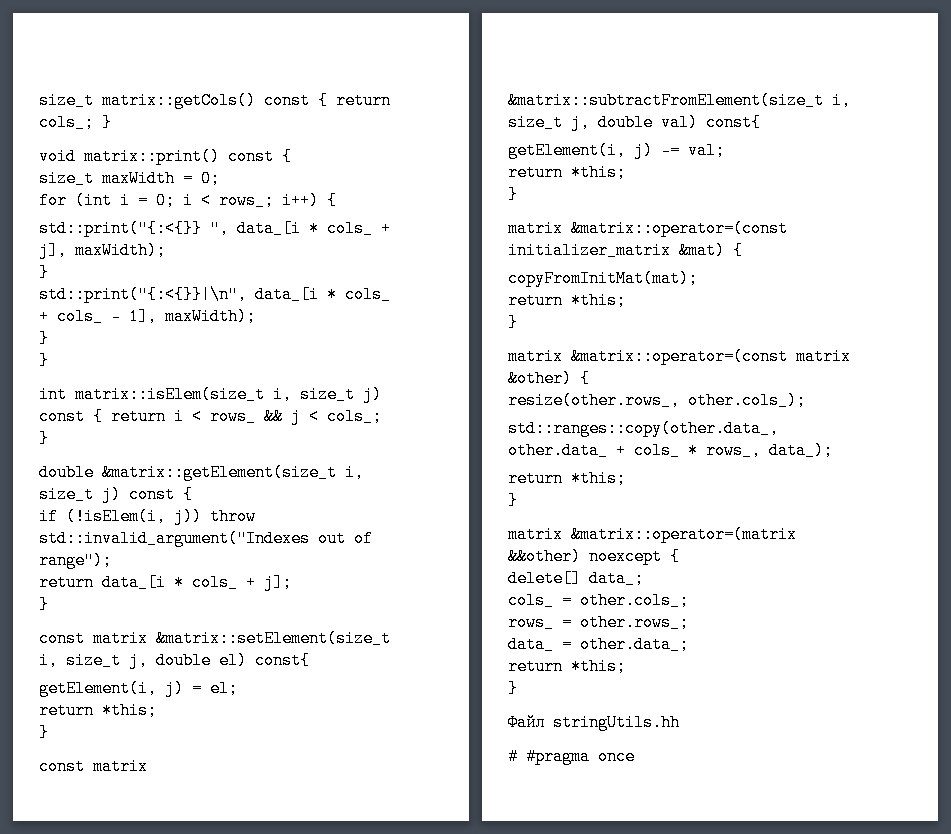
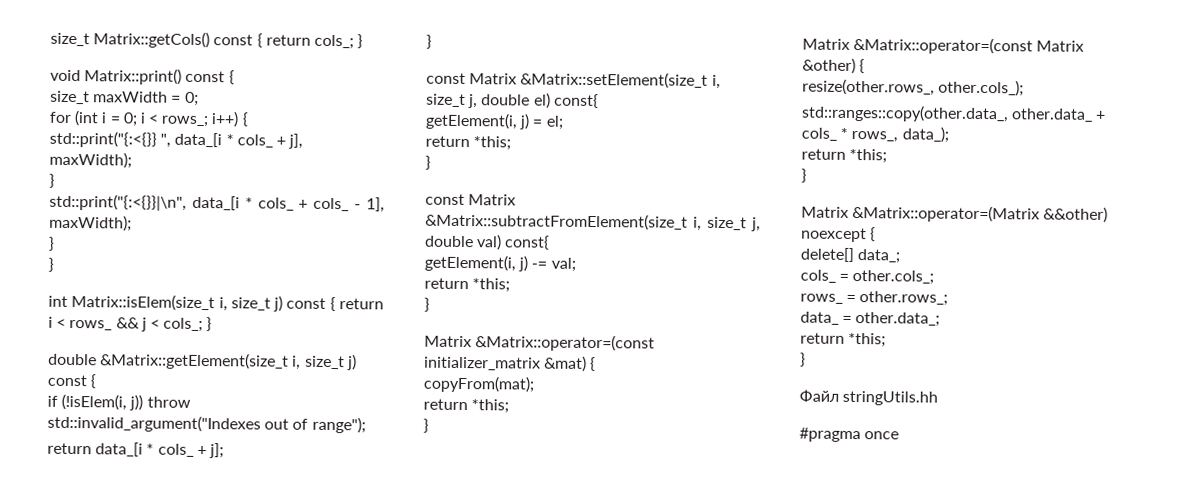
[39,92,256,109] size_t matrix::getCols() -> [50,31,211,49] size_t Matrix::getCols()
[84,148,220,165] matrix::print() -> [84,68,183,85] Matrix::print()
[75,386,265,403] matrix::isElem(size_t -> [71,294,216,312] Matrix::isElem(size_t
[102,464,337,481] &matrix::getElement(size_t -> [100,352,290,370] &Matrix::getElement(size_t
[93,630,391,647] matrix &matrix::setElement(size_t -> [469,71,709,89] Matrix &Matrix::setElement(size_t
[93,758,148,775] [508,92,824,109] matrix &matrix::subtractFromElement(size_t -> [468,194,517,206] [425,212,688,231] Matrix &Matrix::subtractFromElement(size_t
[508,220,788,237] matrix &matrix::operator=(const -> [424,334,656,352] Matrix &Matrix::operator=(const
[508,270,698,287] [508,292,626,309] [508,314,518,331] [508,348,851,365] copyFromInitMat(mat); // return *this; // } // matrix &matrix::operator=(const matrix -> [423,375,534,393] [423,398,510,414] [423,418,429,433] [802,36,1085,55] copyFrom(mat); // return *this; // } // Matrix &Matrix::operator=(const Matrix
[508,526,797,543] matrix &matrix::operator=(matrix -> [801,204,1041,223] Matrix &Matrix::operator=(Matrix
[508,748,518,765] # -> (939, 398) none

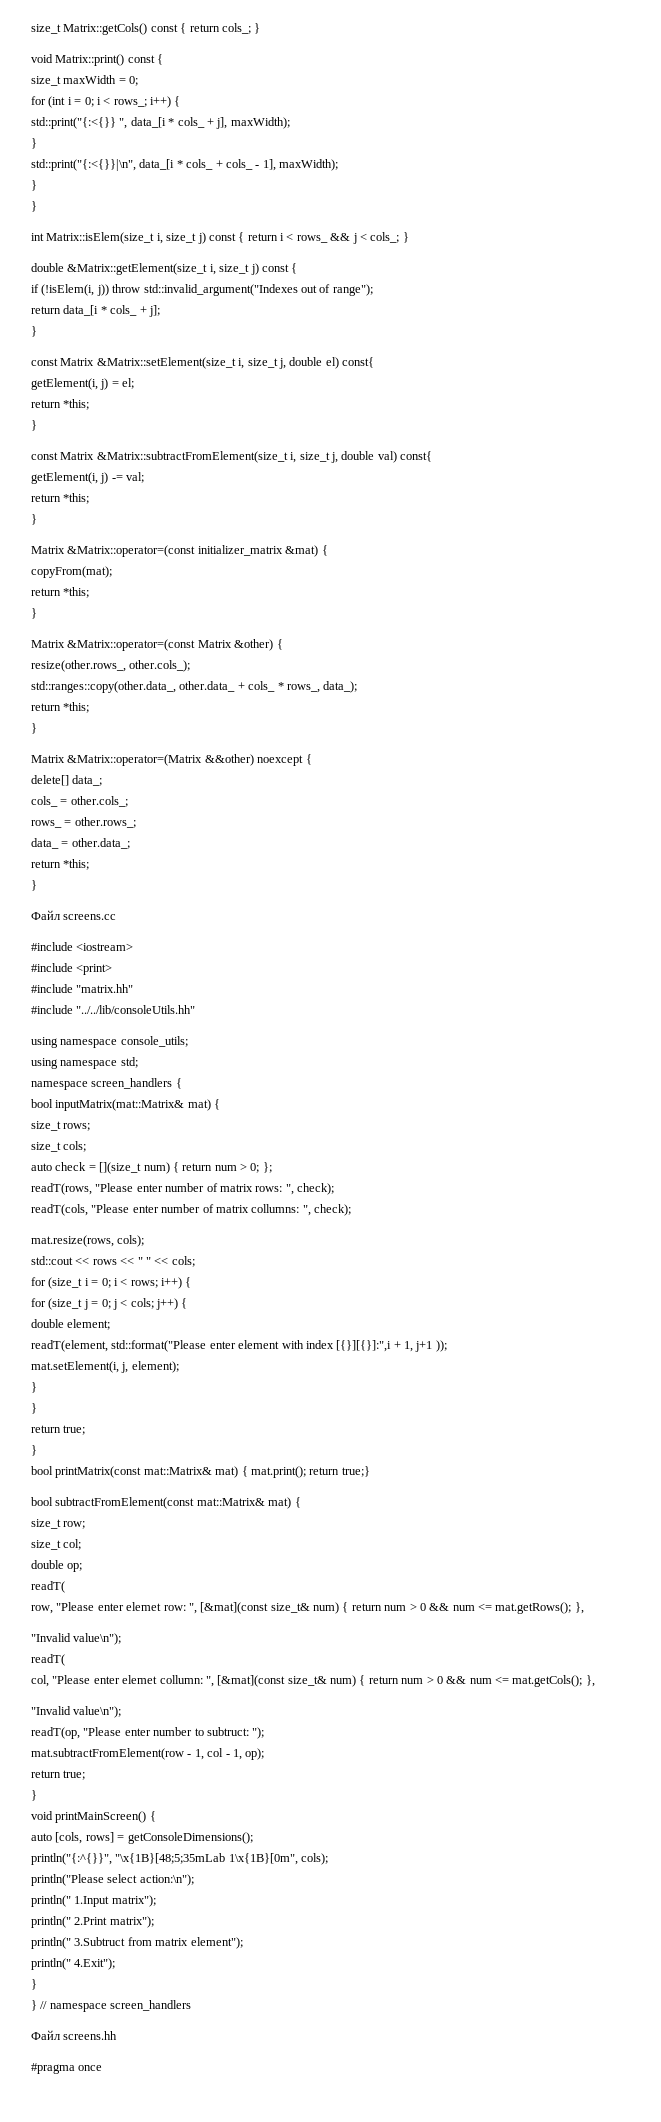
[842,390,939,406] stringUtils.hh -> [63,914,117,920] [31,942,134,951] [31,963,113,975] [31,984,134,993] [31,1005,196,1014] [31,1036,188,1048] [31,1057,138,1069] [31,1078,182,1090] [31,1099,221,1111] [31,1121,91,1131] [31,1141,87,1152] [31,1162,272,1174] [31,1183,334,1195] [31,1204,351,1216] [31,1235,145,1247] [31,1256,195,1267] [31,1277,192,1289] [31,1298,188,1310] [31,1319,111,1330] [31,1340,447,1352] [31,1361,179,1373] [31,1382,37,1393] [31,1403,37,1414] [31,1425,86,1435] [31,1445,37,1456] [31,1466,370,1478] [31,1497,301,1509] [31,1519,86,1529] [31,1539,82,1550] [31,1560,83,1572] [31,1581,65,1593] [31,1602,584,1614] [31,1633,122,1645] [31,1654,65,1666] [31,1675,595,1687] [31,1706,122,1718] [31,1727,265,1739] [31,1748,265,1760] [31,1770,86,1780] [31,1790,37,1801] [31,1811,156,1823] [31,1832,253,1844] [31,1853,329,1865] [31,1874,194,1886] [31,1895,156,1907] [31,1916,154,1928] [31,1937,243,1949] [31,1958,116,1970] [31,1979,37,1990] [31,2000,192,2012] [31,2030,118,2040] screens.cc // #include <iostream> // #include <print> // #include "matrix.hh" // #include "../../lib/consoleUtils.hh" // using namespace console_utils; // using namespace std; // namespace screen_handlers { // bool inputMatrix(mat::Matrix& mat) { // size_t rows; // size_t cols; // auto check = [](size_t num) { return num > 0; }; // readT(rows, "Please enter number of matrix rows: ", check); // readT(cols, "Please enter number of matrix collumns: ", check); // mat.resize(rows, cols); // std::cout << rows << " " << cols; // for (size_t i = 0; i < rows; i++) { // for (size_t j = 0; j < cols; j++) { // double element; // readT(element, std::format("Please enter element with index [{}][{}]:",i + 1, j+1 )); // mat.setElement(i, j, element); // } // } // return true; // } // bool printMatrix(const mat::Matrix& mat) { mat.print(); return true;} // bool subtractFromElement(const mat::Matrix& mat) { // size_t row; // size_t col; // double op; // readT( // row, "Please enter elemet row: ", [&mat](const size_t& num) { return num > 0 && num <= mat.getRows(); }, // "Invalid value\n"); // readT( // col, "Please enter elemet collumn: ", [&mat](const size_t& num) { return num > 0 && num <= mat.getCols(); }, // "Invalid value\n"); // readT(op, "Please enter number to subtruct: "); // mat.subtractFromElement(row - 1, col - 1, op); // return true; // } // void printMainScreen() { // auto [cols, rows] = getConsoleDimensions(); // println("{:^{}}", "\x{1B}[48;5;35mLab 1\x{1B}[0m", cols); // println("Please select action:\n"); // println(" 1.Input matrix"); // println(" 2.Print matrix"); // println(" 3.Subtruct from matrix element"); // println(" 4.Exit"); // } // } // namespace screen_handlers // Файл screens.hh

